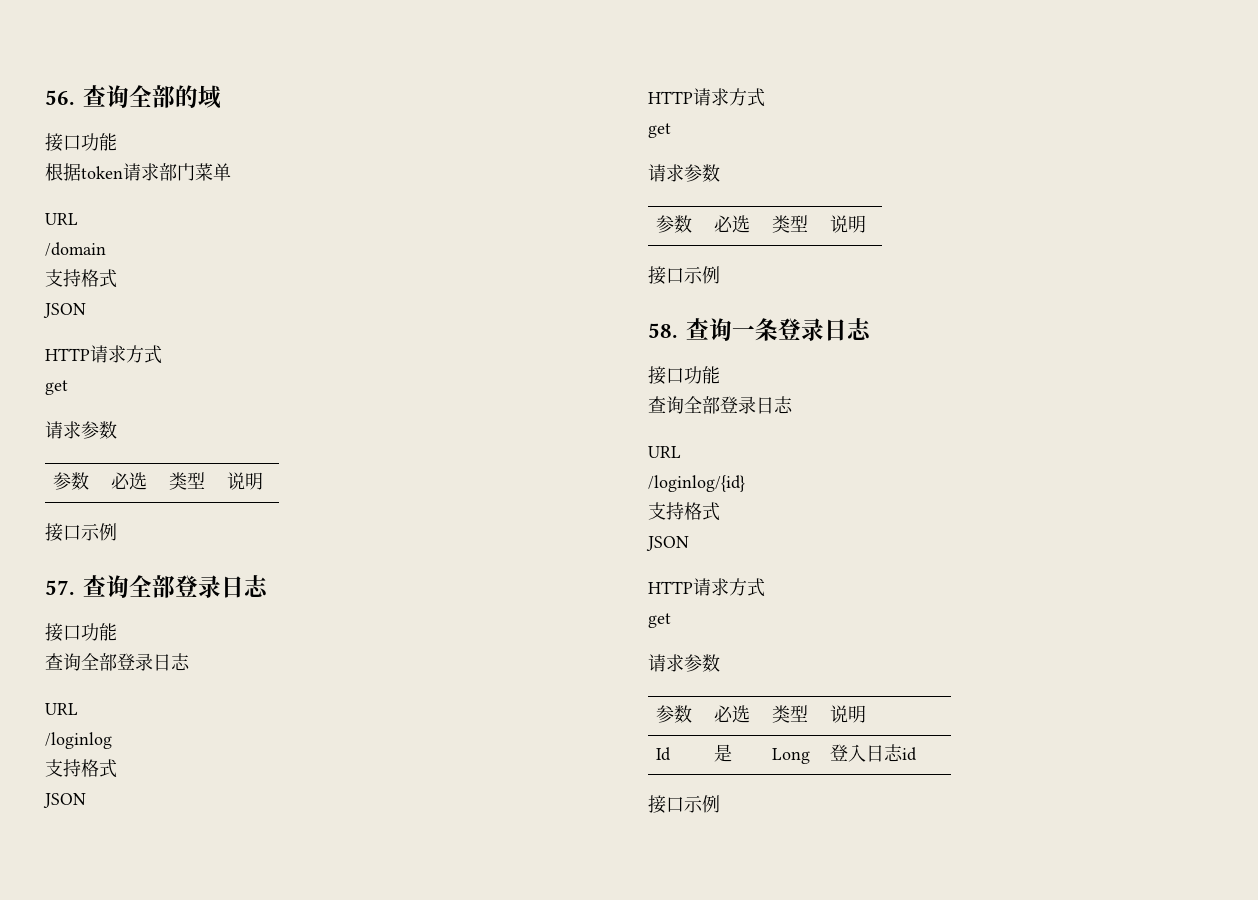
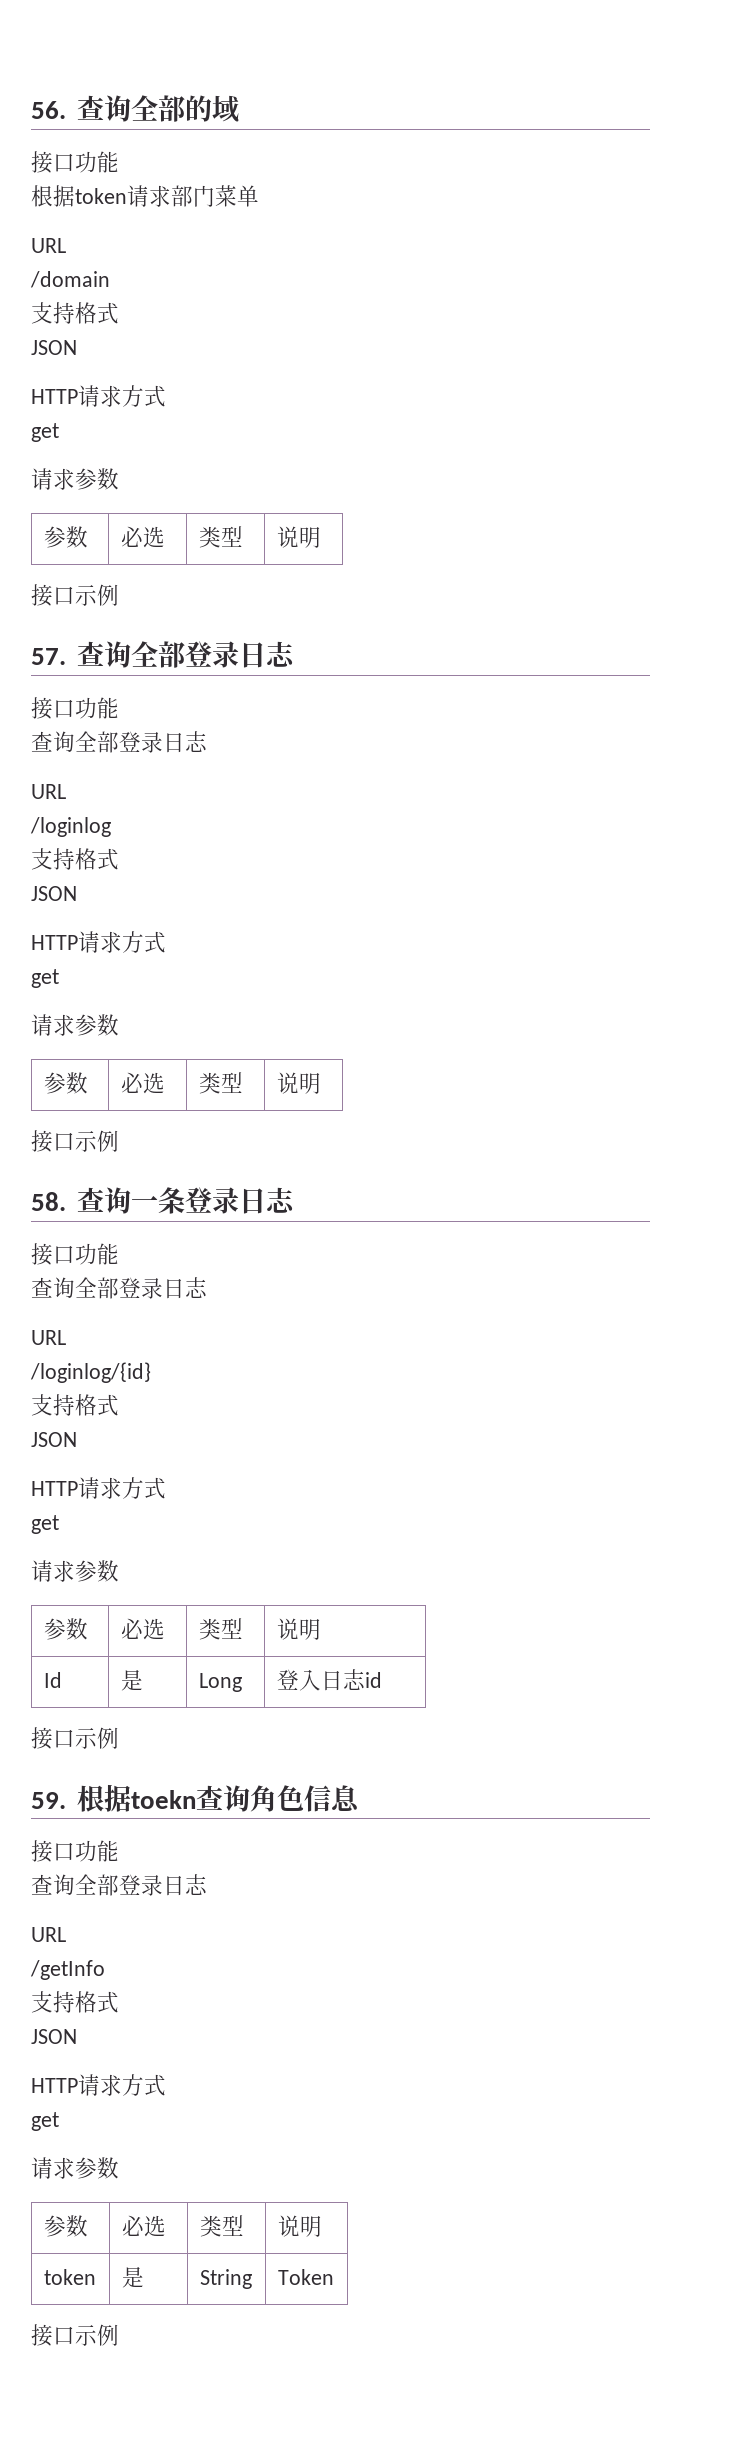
(720, 804) none -> [31,1784,360,1812] [31,1840,119,1862] [31,1874,208,1896] [31,1927,66,1942] [30,1960,105,1980] [31,1991,119,2013] [31,2029,77,2044] [31,2074,166,2096] [31,2112,59,2131] [31,2157,119,2179] [43,2215,88,2237] [121,2215,166,2237] [199,2215,244,2237] [277,2215,322,2237] [43,2269,96,2285] [121,2266,144,2288] [199,2269,252,2289] [277,2269,334,2285] [31,2324,119,2346] // 59.根据toekn查询角色信息 // 接口功能 // 查询全部登录日志 // URL // /getInfo // 支持格式 // JSON // HTTP请求方式 // get // 请求参数 // 参数 | 必选 | 类型 | 说明 // token | 是 | String | Token // 接口示例

